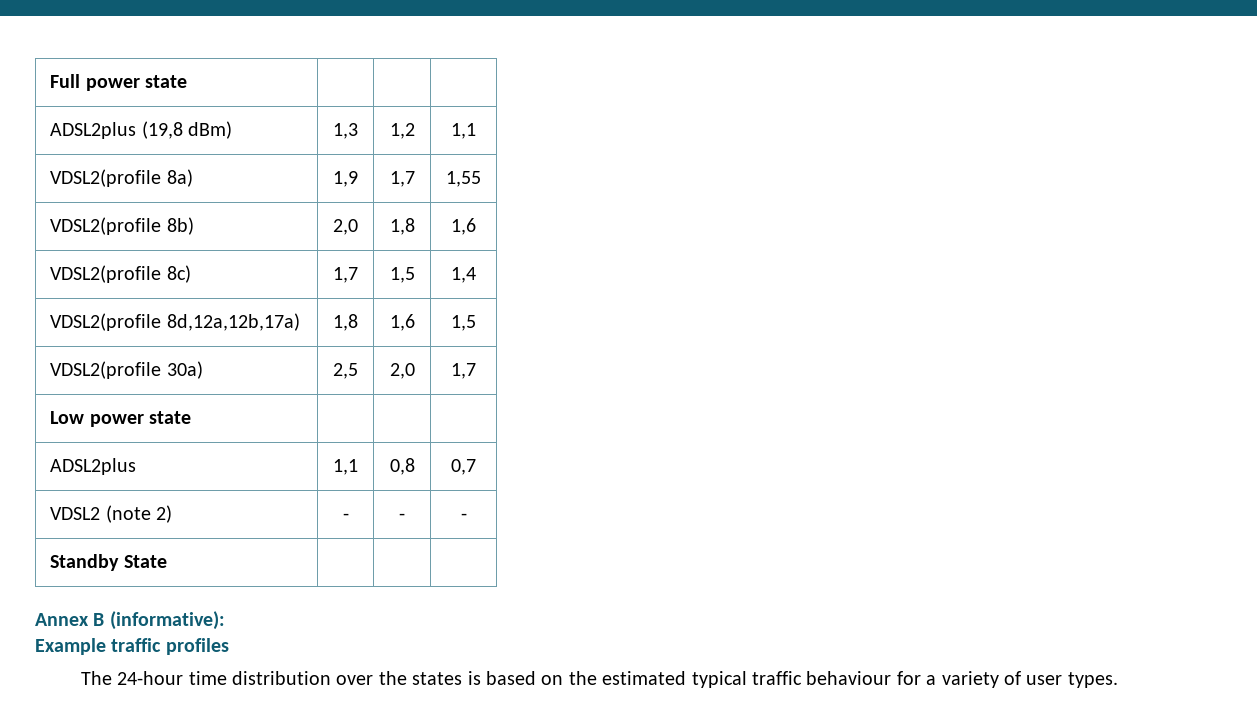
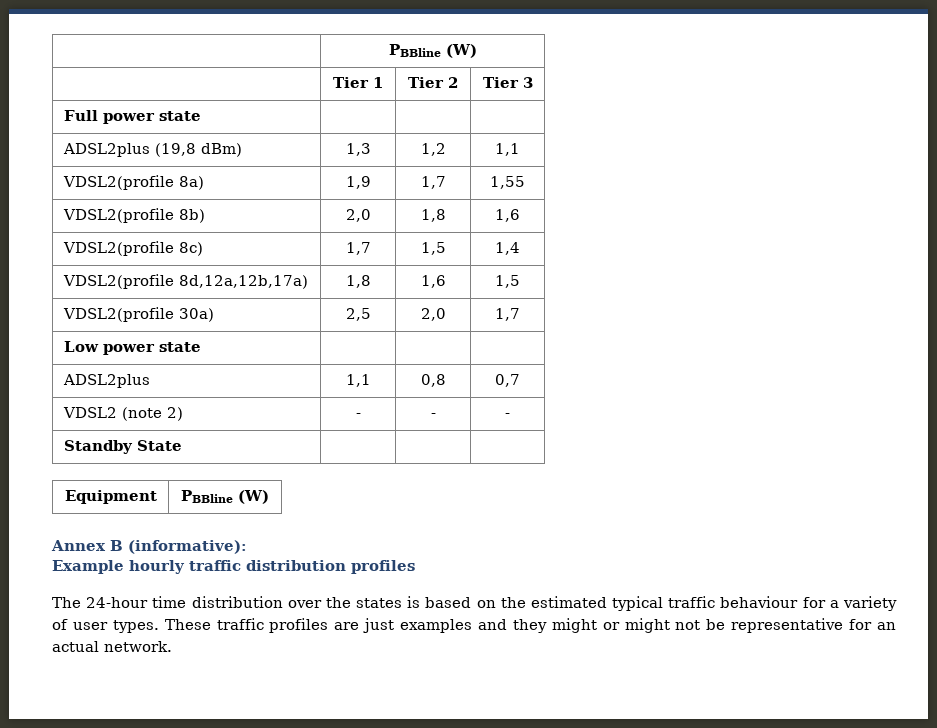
(50, 81) none -> [388,44,477,58] [333,77,383,88] [408,77,458,88] [482,77,533,88] | PBBline (W) // | Tier 1 | Tier 2 | Tier 3 //
(167, 561) none -> [64,490,157,504] [181,490,269,504] // Equipment | PBBline (W)
[111,638,162,652] traffic -> [129,560,346,574] hourly traffic distribution
(1118, 680) none -> [164,618,897,633] [52,641,172,652] These traffic profiles are just examples and they might or might not be representative for an actual network.

